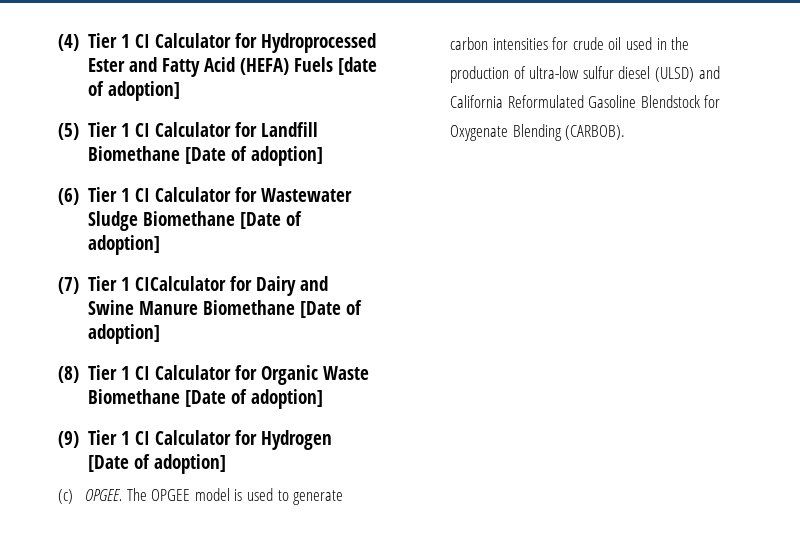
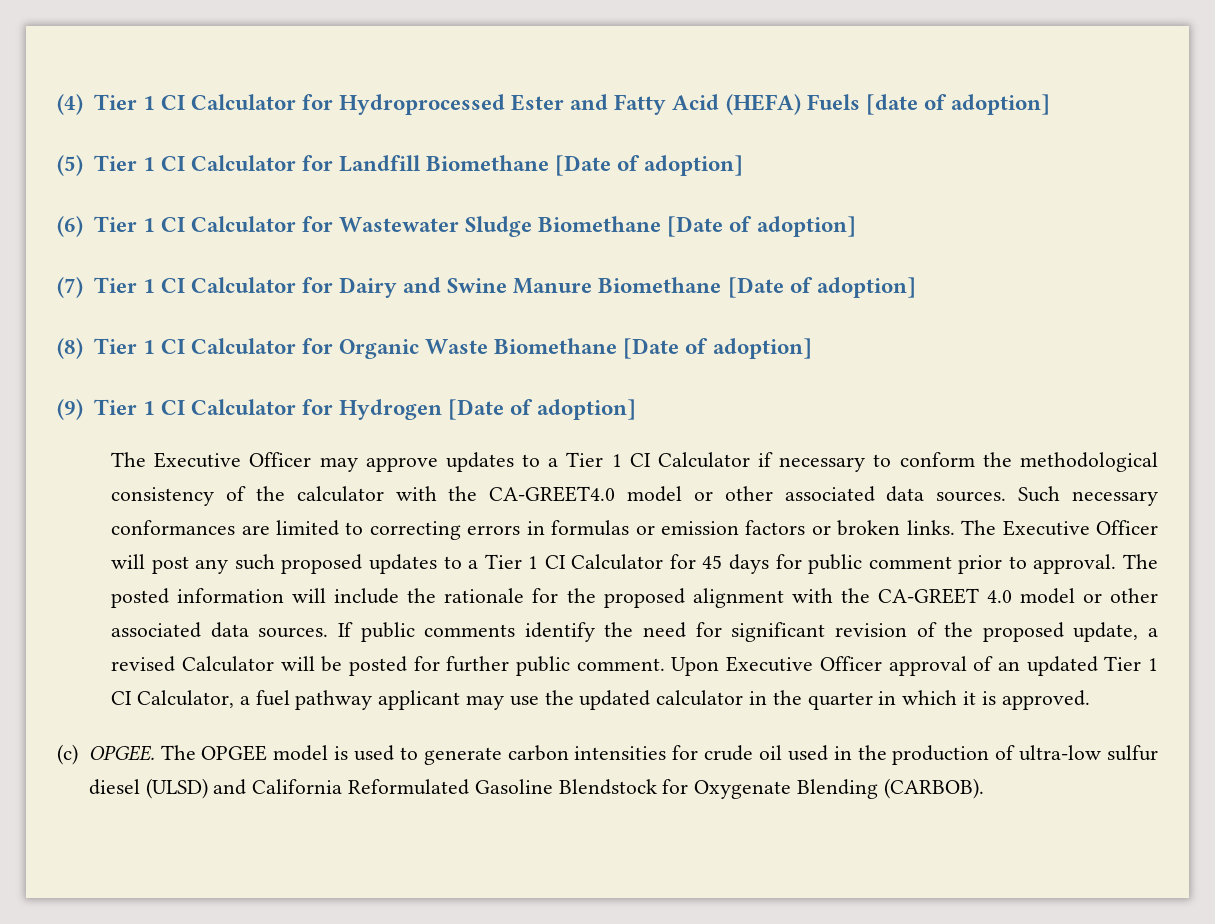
[134,276,226,291] CICalculator -> [160,277,296,293] CI Calculator
(226, 464) none -> [111,452,1158,472] [111,486,1159,506] [111,520,1158,540] [111,554,1159,574] [111,588,1159,608] [111,622,1159,642] [111,656,1158,676] [111,690,1090,710] // The Executive Officer may approve updates to a Tier 1 CI Calculator if necessary to conform the methodological consistency of the calculator with the CA-GREET4.0 model or other associated data sources. Such necessary conformances are limited to correcting errors in formulas or emission factors or broken links. The Executive Officer will post any such proposed updates to a Tier 1 CI Calculator for 45 days for public comment prior to approval. The posted information will include the rationale for the proposed alignment with the CA-GREET 4.0 model or other associated data sources. If public comments identify the need for significant revision of the proposed update, a revised Calculator will be posted for further public comment. Upon Executive Officer approval of an updated Tier 1 CI Calculator, a fuel pathway applicant may use the updated calculator in the quarter in which it is approved.

